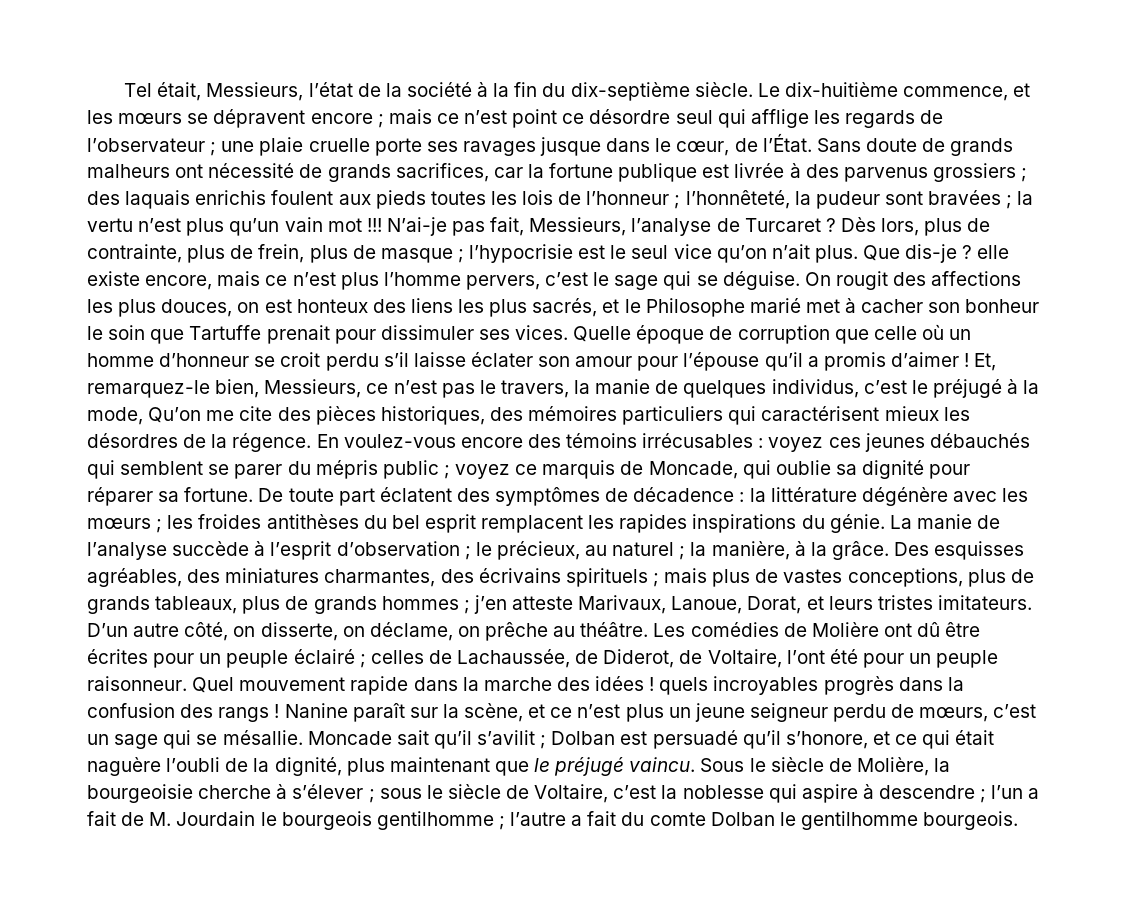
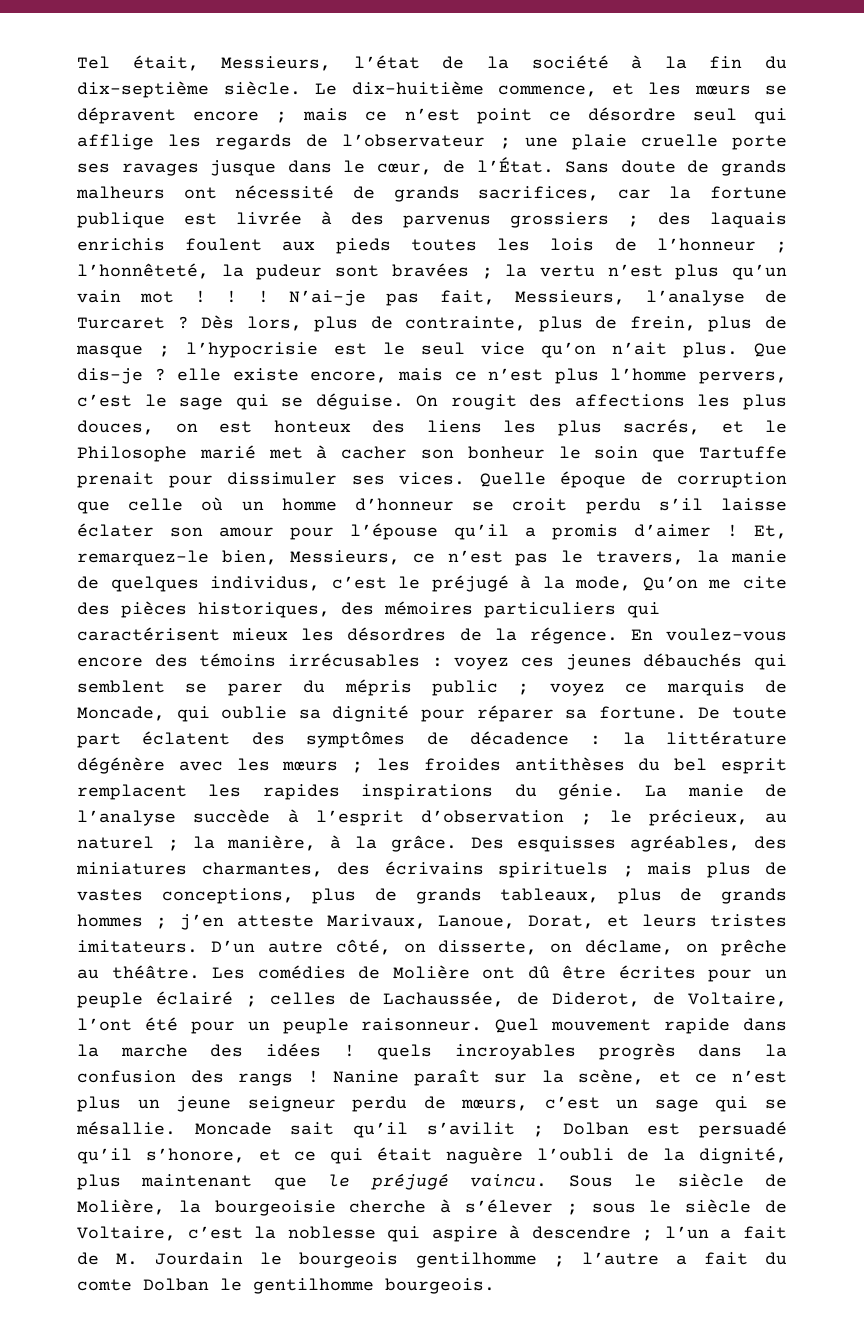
[366,218,382,232] !!! -> [194,290,269,303] ! ! !

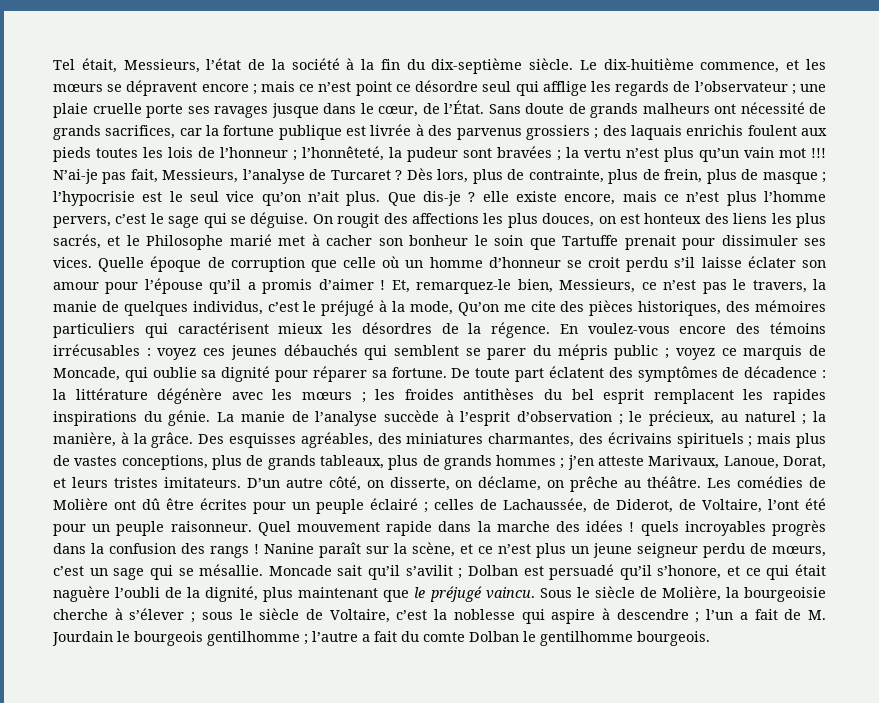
[194,290,269,303] ! ! ! -> [811,148,826,158] !!!

